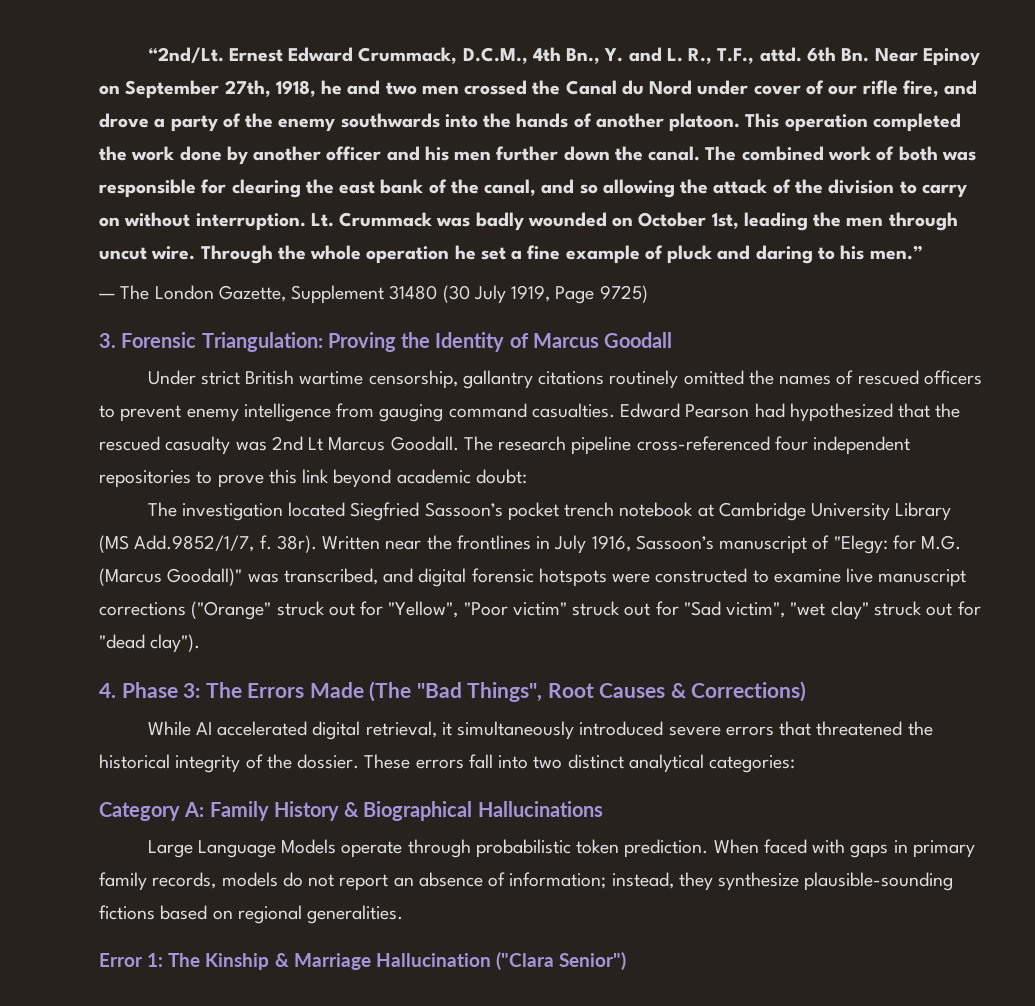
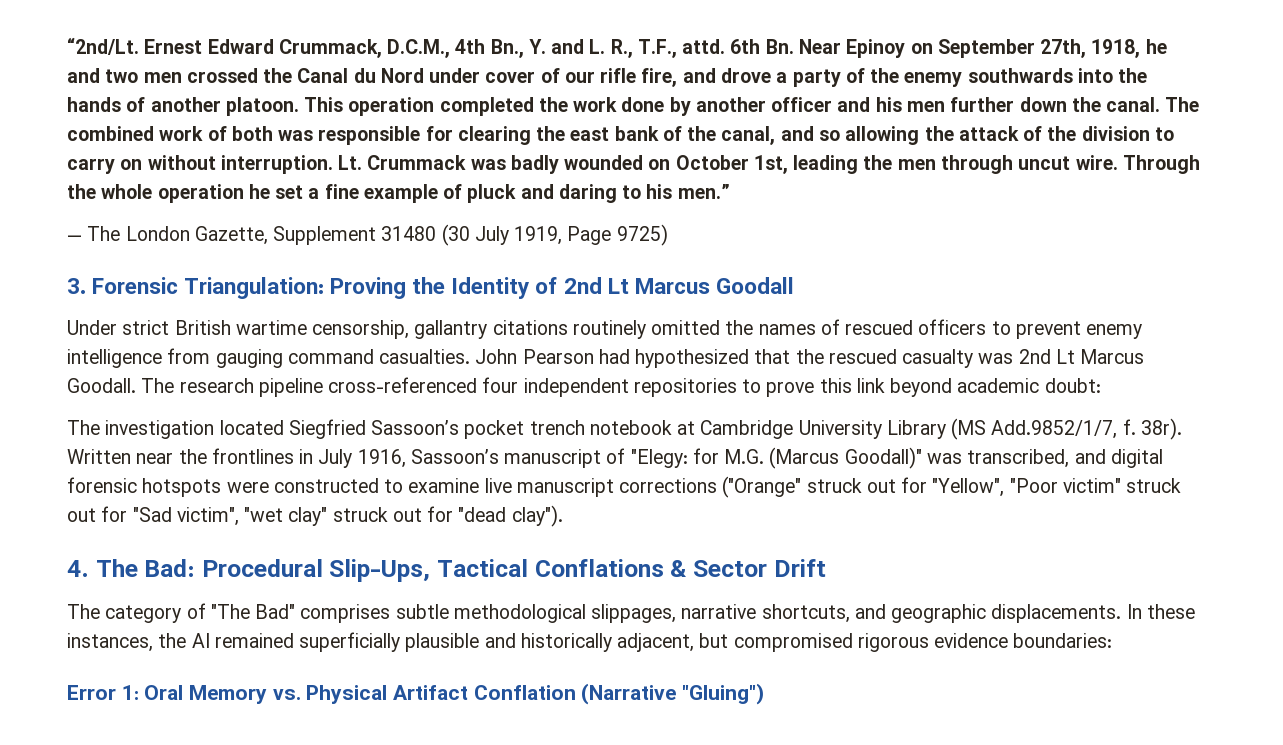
(529, 340) none -> [563,277,629,294] 2nd Lt
[620,403,681,418] Edward -> [475,349,518,364] John
[121,681,807,702] [147,721,933,740] [99,754,796,773] [99,801,603,821] [147,839,975,858] [99,872,954,891] [99,905,404,924] [99,952,627,970] Phase 3: The Errors Made (The "Bad Things", Root Causes & Corrections) // While AI accelerated digital retrieval, it simultaneously introduced severe errors that threatened the historical integrity of the dossier. These errors fall into two distinct analytical categories: // Category A: Family History & Biographical Hallucinations // Large Language Models operate through probabilistic token prediction. When faced with gaps in primary family records, models do not report an absence of information; instead, they synthesize plausible-sounding fictions based on regional generalities. // Error 1: The Kinship & Marriage Hallucination ("Clara Senior") -> [95,559,826,582] [67,603,1195,623] [67,632,1113,652] [67,683,765,705] The Bad: Procedural Slip-Ups, Tactical Conflations & Sector Drift // The category of "The Bad" comprises subtle methodological slippages, narrative shortcuts, and geographic displacements. In these instances, the AI remained superficially plausible and historically adjacent, but compromised rigorous evidence boundaries: // Error 1: Oral Memory vs. Physical Artifact Conflation (Narrative "Gluing")

